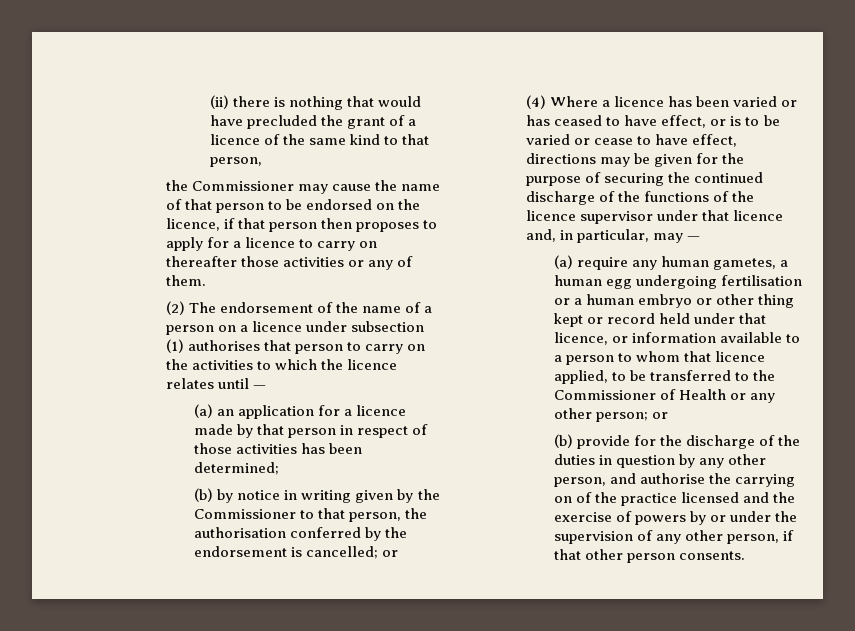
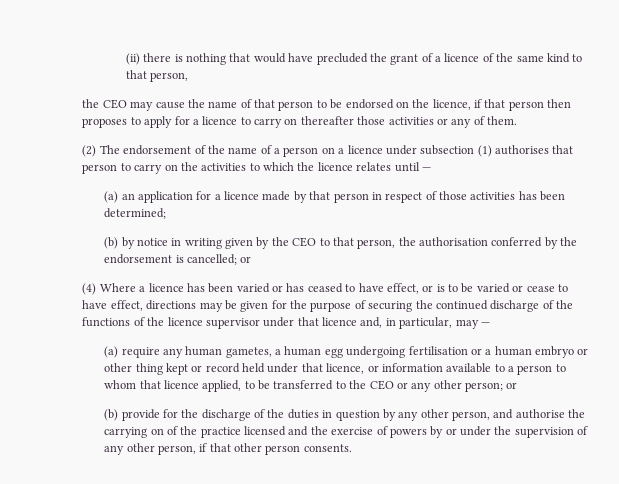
[192,181,295,191] Commissioner -> [102,99,127,109] CEO
[194,509,297,519] Commissioner -> [292,237,317,247] CEO
[554,389,727,400] Commissioner of Health -> [369,380,394,390] CEO

